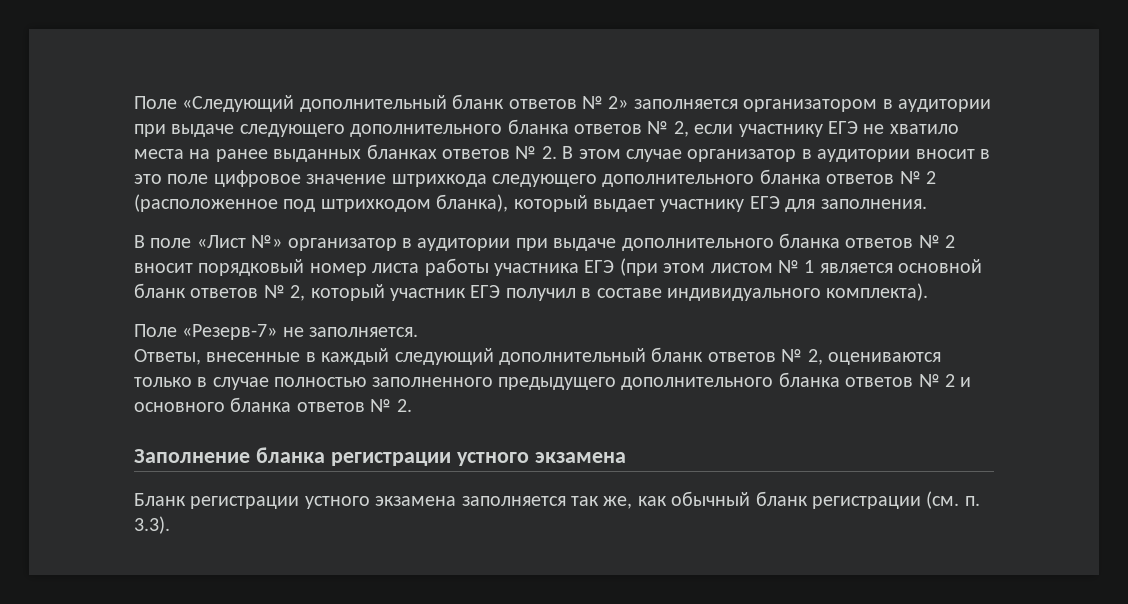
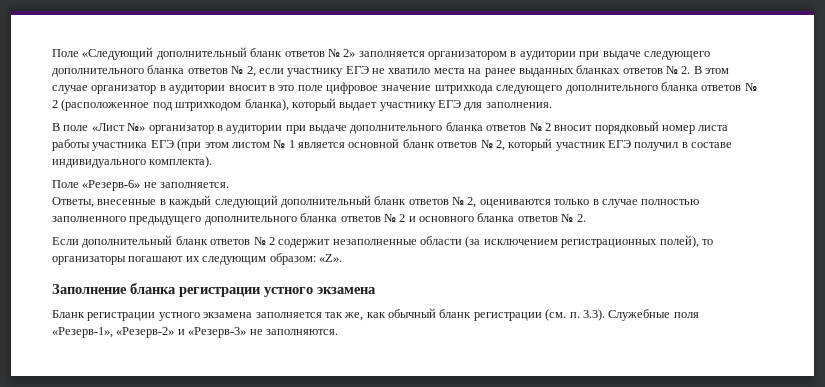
[182,324,278,340] «Резерв-7» -> [82,180,141,191] «Резерв-6»
(412, 405) none -> [52,235,713,248] [52,253,342,265] // Если дополнительный бланк ответов № 2 содержит незаполненные области (за исключением регистрационных полей), то организаторы погашают их следующим образом: «Z».
(170, 525) none -> [608,309,699,321] [52,327,338,338] Служебные поля «Резерв-1», «Резерв-2» и «Резерв-3» не заполняются.

